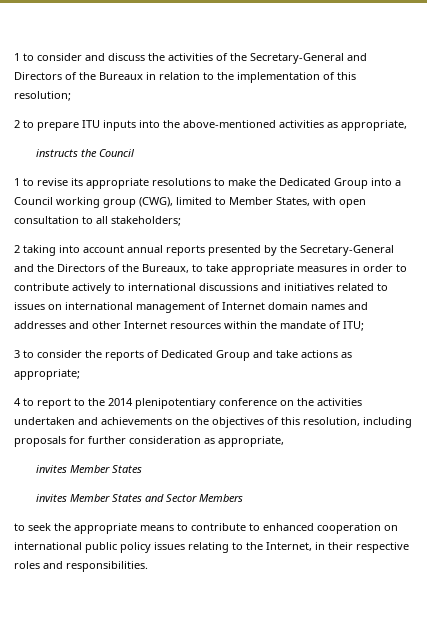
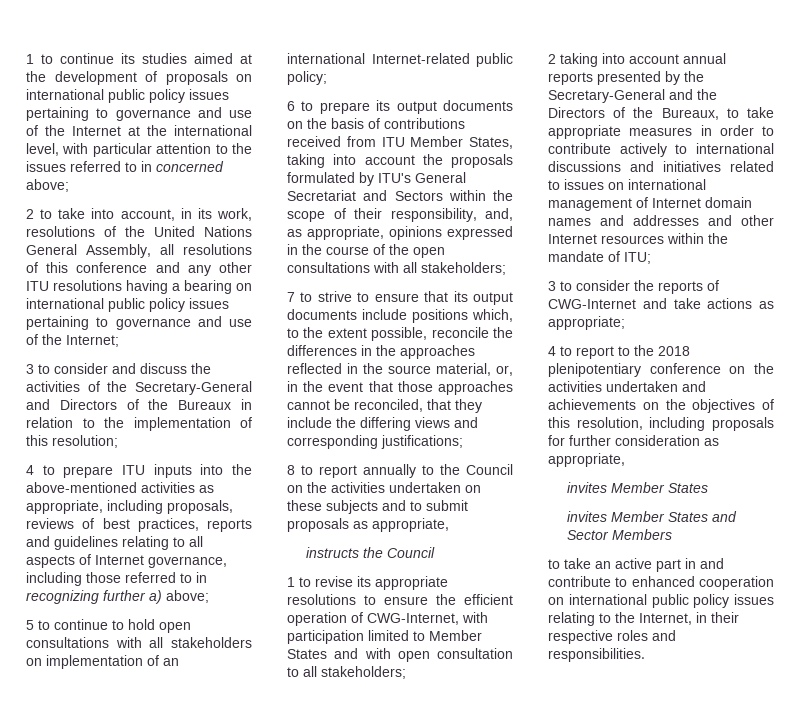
[14,53,34,61] 1 to -> [26,53,252,64] [26,71,252,85] [26,89,229,103] [26,107,252,121] [26,125,252,136] [26,143,252,157] [26,161,224,172] [26,179,69,192] [26,208,252,221] [26,226,252,237] [26,244,252,258] [26,262,252,276] [26,280,252,294] [26,298,229,312] [26,316,252,330] [26,334,119,347] [26,364,50,374] 1 to continue its studies aimed at the development of proposals on international public policy issues pertaining to governance and use of the Internet at the international level, with particular attention to the issues referred to in concerned above; // 2 to take into account, in its work, resolutions of the United Nations General Assembly, all resolutions of this conference and any other ITU resolutions having a bearing on international public policy issues pertaining to governance and use of the Internet; // 3 to
[14,120,20,128] 2 -> [26,465,34,475] 4
(407, 125) none -> [107,500,233,514] [26,518,252,532] [26,536,203,550] [26,554,227,568] [26,572,207,586] [26,590,209,604] [26,619,191,633] [26,637,252,648] [26,655,179,669] [287,53,513,67] [287,71,327,85] [287,100,513,114] [287,118,465,129] [287,136,513,149] [287,154,513,168] [287,172,466,186] [287,190,513,201] [287,208,513,222] [287,226,513,240] [287,244,445,258] [287,262,506,275] [287,291,513,305] [287,309,513,323] [287,327,513,341] [287,345,475,359] [287,363,513,376] [287,381,513,395] [287,399,482,413] [287,417,478,431] [287,435,463,449] [287,464,513,478] [287,482,481,493] [287,500,468,514] [287,518,449,532] including proposals, reviews of best practices, reports and guidelines relating to all aspects of Internet governance, including those referred to in recognizing further a) above; // 5 to continue to hold open consultations with all stakeholders on implementation of an international Internet-related public policy; // 6 to prepare its output documents on the basis of contributions received from ITU Member States, taking into account the proposals formulated by ITU's General Secretariat and Sectors within the scope of their responsibility, and, as appropriate, opinions expressed in the course of the open consultations with all stakeholders; // 7 to strive to ensure that its output documents include positions which, to the extent possible, reconcile the differences in the approaches reflected in the source material, or, in the event that those approaches cannot be reconciled, that they include the differing views and corresponding justifications; // 8 to report annually to the Council on the activities undertaken on these subjects and to submit proposals as appropriate,
[228,178,401,189] [14,197,173,208] make the Dedicated Group into a Council working group (CWG), -> [384,594,513,605] [287,612,488,626] [287,630,364,644] ensure the efficient operation of CWG-Internet, with participation
[276,197,310,206] States, -> [287,648,359,659] States and
[161,350,250,361] Dedicated Group -> [548,299,636,309] CWG-Internet
[108,398,133,406] 2014 -> [658,346,690,356] 2018
[28,523,188,534] seek the appropriate means to -> [564,558,724,572] take an active part in and

